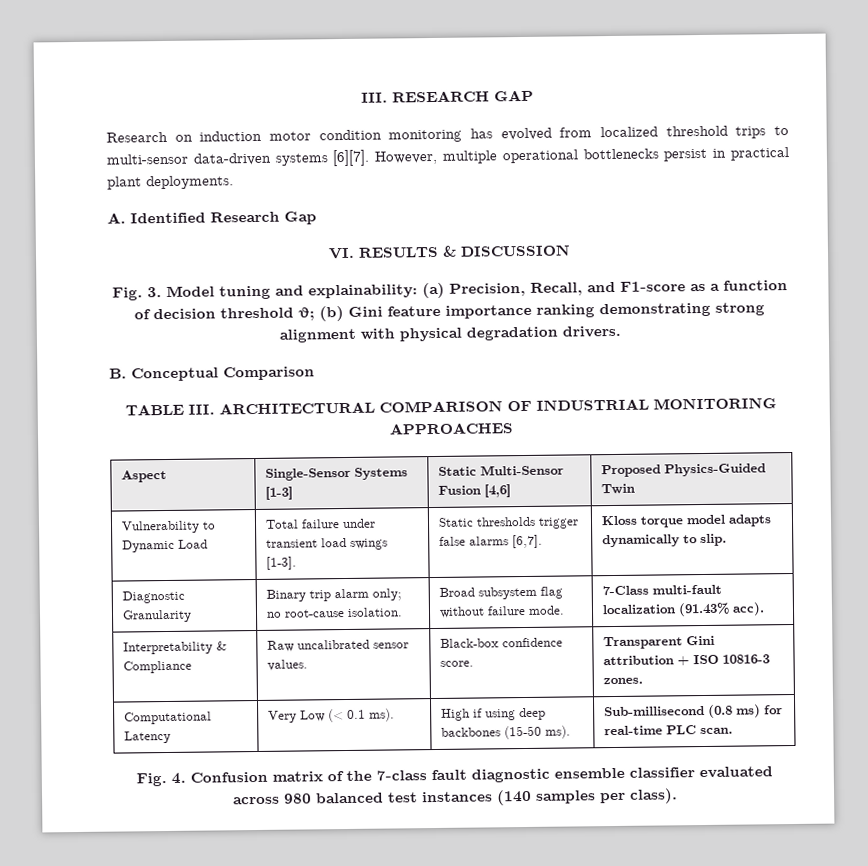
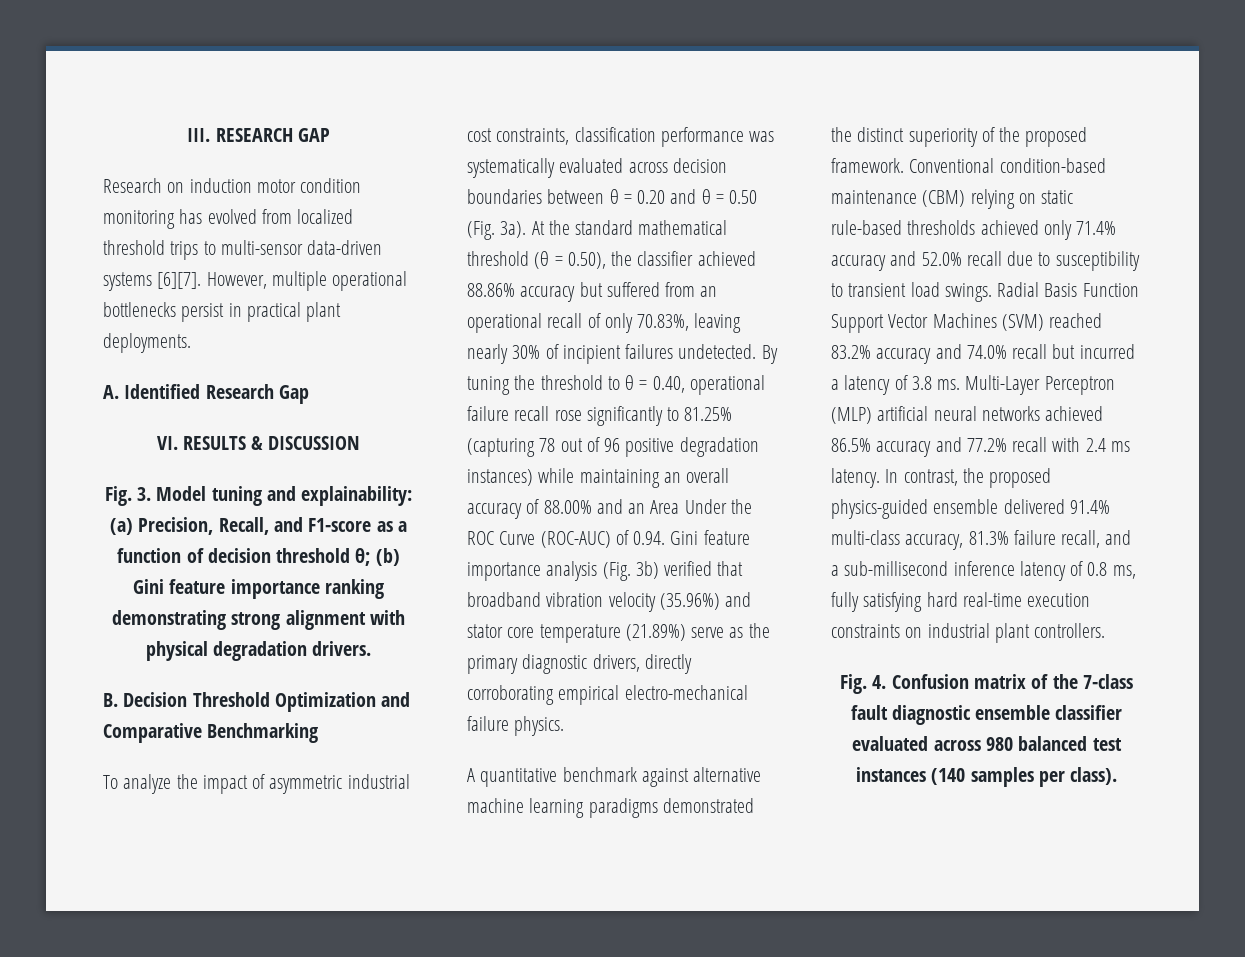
[131,366,315,382] [124,397,777,416] [388,422,514,435] [121,469,168,483] [265,467,409,481] [265,486,294,500] [438,464,565,476] [438,484,512,498] [601,463,767,478] [601,483,636,495] [121,520,217,534] [122,539,209,553] [265,518,377,529] [266,537,389,550] [266,556,298,570] [438,516,580,529] [439,534,544,549] [601,514,773,528] [602,533,728,548] [122,590,186,604] [122,609,193,623] [266,588,403,602] [266,607,404,618] [439,586,564,600] [439,605,566,618] [602,584,723,596] [602,602,766,617] [123,641,228,655] [123,660,193,674] [267,639,410,652] [267,659,309,671] [440,637,564,648] [440,660,475,667] [603,635,716,650] [603,654,771,666] [603,677,644,685] [124,711,213,725] [124,730,172,744] [268,708,396,723] [441,707,547,721] [441,725,572,740] [604,704,784,718] [604,725,734,736] Conceptual Comparison // TABLE III. ARCHITECTURAL COMPARISON OF INDUSTRIAL MONITORING APPROACHES // Aspect | Single-Sensor Systems [1-3] | Static Multi-Sensor Fusion [4,6] | Proposed Physics-Guided Twin // Vulnerability to Dynamic Load | Total failure under transient load swings [1-3]. | Static thresholds trigger false alarms [6,7]. | Kloss torque model adapts dynamically to slip. // Diagnostic Granularity | Binary trip alarm only; no root-cause isolation. | Broad subsystem flag without failure mode. | 7-Class multi-fault localization (91.43% acc). // Interpretability & Compliance | Raw uncalibrated sensor values. | Black-box confidence score. | Transparent Gini attribution + ISO 10816-3 zones. // Computational Latency | Very Low (< 0.1 ms). | High if using deep backbones (15-50 ms). | Sub-millisecond (0.8 ms) for real-time PLC scan. -> [123,692,411,712] [103,723,319,743] [103,774,410,794] [467,127,775,147] [467,158,727,178] [467,189,758,204] [467,220,728,240] [467,251,756,269] [467,282,718,302] [467,313,742,333] [467,344,778,364] [467,375,765,395] [467,406,733,426] [467,437,759,457] [467,468,730,488] [467,499,752,519] [467,530,750,548] [467,561,744,581] [467,592,752,612] [467,623,770,643] [467,654,692,674] [467,685,748,705] [467,716,565,736] [467,767,762,787] [467,798,754,818] [831,127,1088,147] [831,158,1106,173] [831,189,1074,209] [831,220,1117,240] [831,251,1140,271] [831,282,1139,302] [831,313,1103,333] [831,344,1135,364] [831,375,1115,395] [831,406,1104,424] [831,437,1130,457] [831,468,1052,488] [831,499,1110,519] [831,530,1132,550] [831,561,1136,581] [831,592,1091,612] [831,623,1106,643] Decision Threshold Optimization and Comparative Benchmarking // To analyze the impact of asymmetric industrial cost constraints, classification performance was systematically evaluated across decision boundaries between θ = 0.20 and θ = 0.50 (Fig. 3a). At the standard mathematical threshold (θ = 0.50), the classifier achieved 88.86% accuracy but suffered from an operational recall of only 70.83%, leaving nearly 30% of incipient failures undetected. By tuning the threshold to θ = 0.40, operational failure recall rose significantly to 81.25% (capturing 78 out of 96 positive degradation instances) while maintaining an overall accuracy of 88.00% and an Area Under the ROC Curve (ROC-AUC) of 0.94. Gini feature importance analysis (Fig. 3b) verified that broadband vibration velocity (35.96%) and stator core temperature (21.89%) serve as the primary diagnostic drivers, directly corroborating empirical electro-mechanical failure physics. // A quantitative benchmark against alternative machine learning paradigms demonstrated the distinct superiority of the proposed framework. Conventional condition-based maintenance (CBM) relying on static rule-based thresholds achieved only 71.4% accuracy and 52.0% recall due to susceptibility to transient load swings. Radial Basis Function Support Vector Machines (SVM) reached 83.2% accuracy and 74.0% recall but incurred a latency of 3.8 ms. Multi-Layer Perceptron (MLP) artificial neural networks achieved 86.5% accuracy and 77.2% recall with 2.4 ms latency. In contrast, the proposed physics-guided ensemble delivered 91.4% multi-class accuracy, 81.3% failure recall, and a sub-millisecond inference latency of 0.8 ms, fully satisfying hard real-time execution constraints on industrial plant controllers.

